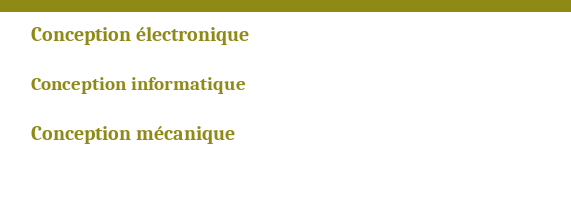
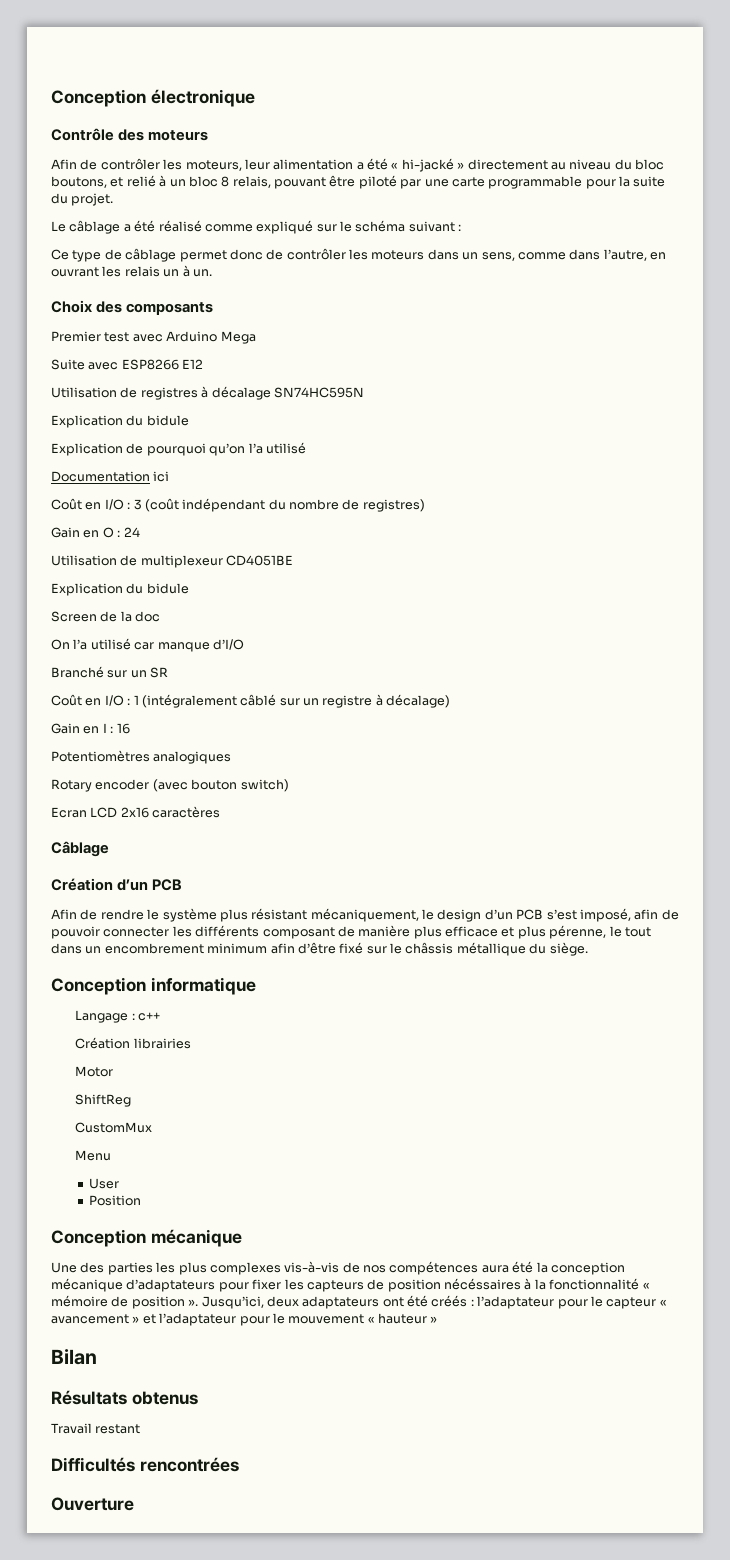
[31,77,246,94] [31,126,236,144] Conception informatique // Conception mécanique -> [51,128,209,141] [51,158,664,172] [51,175,666,189] [51,193,114,206] [51,220,462,234] [51,248,666,262] [51,265,212,277] [51,300,214,315] [51,331,256,344] [51,359,204,370] [51,386,364,400] [51,415,189,428] [51,442,306,456] [51,471,170,482] [51,498,425,512] [51,527,140,538] [51,555,294,568] [51,583,189,596] [51,611,161,622] [51,638,244,652] [51,666,169,678] [51,694,451,708] [51,723,130,734] [51,750,232,764] [51,779,289,792] [51,806,221,818] [51,841,109,857] [51,878,183,891] [51,908,679,922] [51,925,651,939] [51,942,588,956] [51,977,256,995] [75,1010,160,1023] [75,1037,191,1049] [75,1066,114,1077] [75,1094,132,1107] [75,1122,153,1133] [75,1150,112,1161] [88,1178,119,1189] [88,1195,141,1206] [51,1229,242,1247] [51,1261,625,1275] [51,1278,650,1292] [51,1295,667,1309] [51,1313,438,1326] [51,1349,97,1365] [51,1390,198,1405] [51,1423,141,1434] [51,1457,239,1472] [51,1497,134,1511] Contrôle des moteurs // Afin de contrôler les moteurs, leur alimentation a été « hi-jacké » directement au niveau du bloc boutons, et relié à un bloc 8 relais, pouvant être piloté par une carte programmable pour la suite du projet. // Le câblage a été réalisé comme expliqué sur le schéma suivant : // Ce type de câblage permet donc de contrôler les moteurs dans un sens, comme dans l’autre, en ouvrant les relais un à un. // Choix des composants // Premier test avec Arduino Mega // Suite avec ESP8266 E12 // Utilisation de registres à décalage SN74HC595N // Explication du bidule // Explication de pourquoi qu’on l’a utilisé // Documentation ici // Coût en I/O : 3 (coût indépendant du nombre de registres) // Gain en O : 24 // Utilisation de multiplexeur CD4051BE // Explication du bidule // Screen de la doc // On l’a utilisé car manque d’I/O // Branché sur un SR // Coût en I/O : 1 (intégralement câblé sur un registre à décalage) // Gain en I : 16 // Potentiomètres analogiques // Rotary encoder (avec bouton switch) // Ecran LCD 2x16 caractères // Câblage // Création d’un PCB // Afin de rendre le système plus résistant mécaniquement, le design d’un PCB s’est imposé, afin de pouvoir connecter les différents composant de manière plus efficace et plus pérenne, le tout dans un encombrement minimum afin d’être fixé sur le châssis métallique du siège. // Conception informatique // Langage : c++ // Création librairies // Motor // ShiftReg // CustomMux // Menu // User // Position // Conception mécanique // Une des parties les plus complexes vis-à-vis de nos compétences aura été la conception mécanique d’adaptateurs pour fixer les capteurs de position nécéssaires à la fonctionnalité « mémoire de position ». Jusqu’ici, deux adaptateurs ont été créés : l’adaptateur pour le capteur « avancement » et l’adaptateur pour le mouvement « hauteur » // Bilan // Résultats obtenus // Travail restant // Difficultés rencontrées // Ouverture

